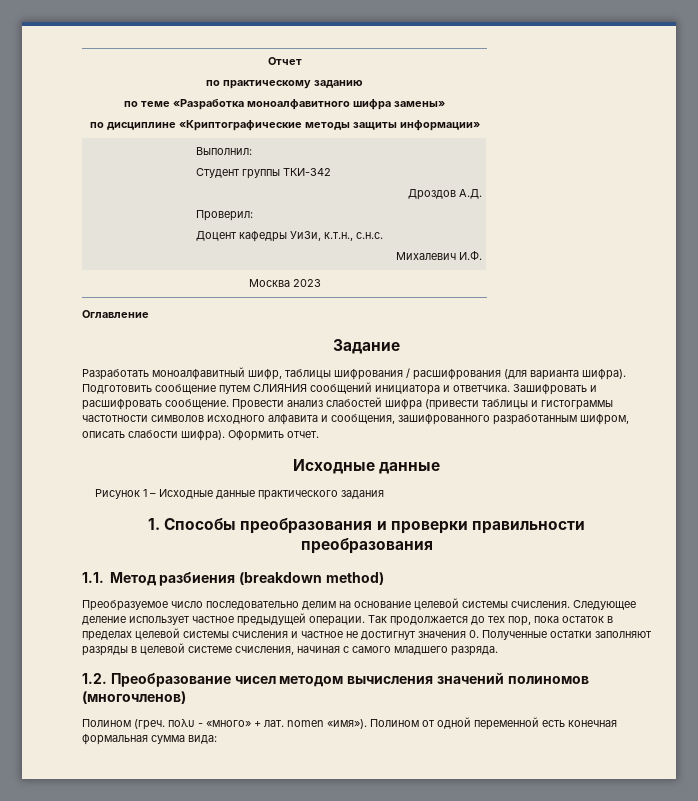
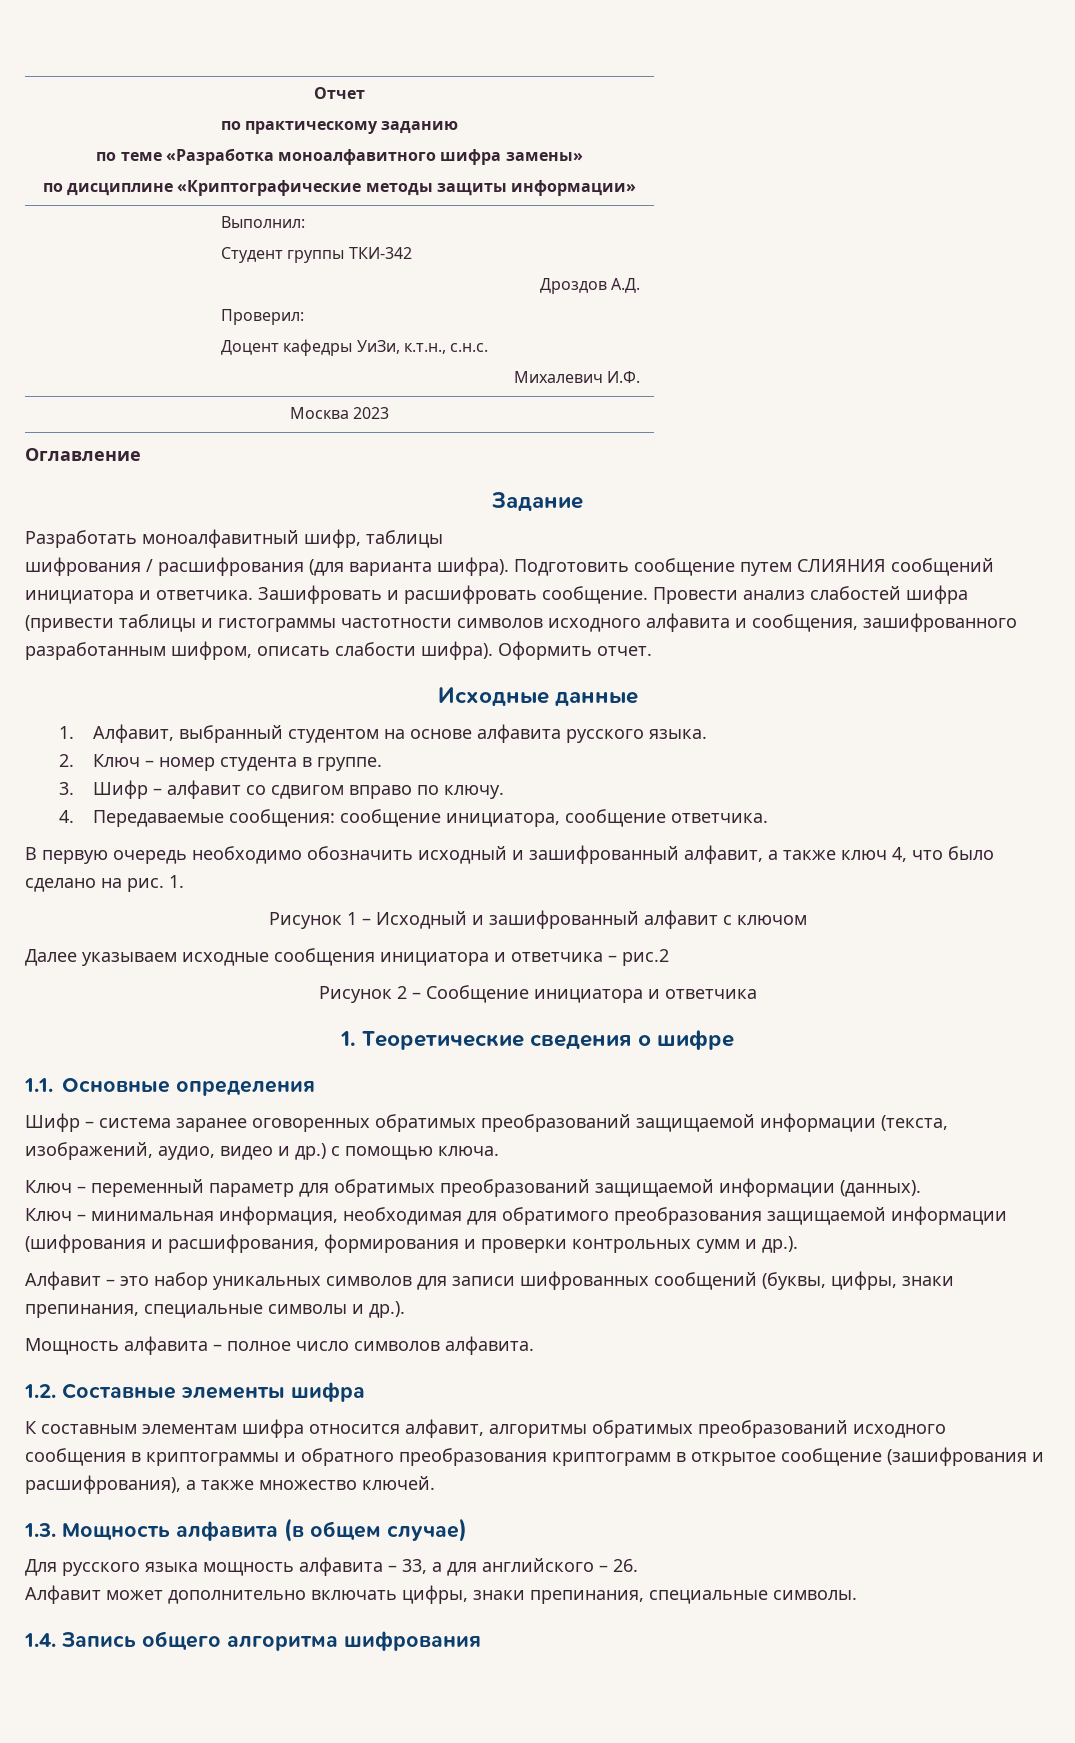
(331, 374) none -> (443, 539) //
[94,489,384,500] [148,518,585,534] [300,538,433,554] [82,572,384,586] [82,598,636,611] [82,613,613,626] [82,628,652,641] [82,643,498,656] [82,672,589,687] [82,691,186,704] [82,717,617,730] [82,734,217,745] Рисунок 1 – Исходные данные практического задания // 1. Способы преобразования и проверки правильности преобразования // 1.1. Метод разбиения (breakdown method) // Преобразуемое число последовательно делим на основание целевой системы счисления. Следующее деление использует частное предыдущей операции. Так продолжается до тех пор, пока остаток в пределах целевой системы счисления и частное не достигнут значения 0. Полученные остатки заполняют разряды в целевой системе счисления, начиная с самого младшего разряда. // 1.2. Преобразование чисел методом вычисления значений полиномов (многочленов) // Полином (греч. пολυ - «много» + лат. nomen «имя»). Полином от одной переменной есть конечная формальная сумма вида: -> [59,724,708,743] [59,754,383,771] [59,780,505,799] [59,809,769,827] [25,845,994,864] [25,875,184,892] [268,910,807,929] [25,948,669,966] [318,985,757,1003] [340,1030,734,1050] [24,1078,315,1096] [25,1113,948,1132] [25,1142,499,1160] [25,1178,921,1197] [25,1206,1007,1225] [25,1234,798,1253] [25,1271,954,1290] [25,1301,405,1318] [25,1336,534,1355] [24,1382,365,1402] [25,1419,946,1438] [25,1447,1044,1466] [25,1475,435,1494] [24,1518,467,1542] [25,1557,638,1576] [25,1585,857,1604] [24,1631,481,1651] 1. Алфавит, выбранный студентом на основе алфавита русского языка. // 2. Ключ – номер студента в группе. // 3. Шифр – алфавит со сдвигом вправо по ключу. // 4. Передаваемые сообщения: сообщение инициатора, сообщение ответчика. // В первую очередь необходимо обозначить исходный и зашифрованный алфавит, а также ключ 4, что было сделано на рис. 1. // Рисунок 1 – Исходный и зашифрованный алфавит с ключом // Далее указываем исходные сообщения инициатора и ответчика – рис.2 // Рисунок 2 – Сообщение инициатора и ответчика // 1. Теоретические сведения о шифре // 1.1. Основные определения // Шифр – система заранее оговоренных обратимых преобразований защищаемой информации (текста, изображений, аудио, видео и др.) с помощью ключа. // Ключ – переменный параметр для обратимых преобразований защищаемой информации (данных). // Ключ – минимальная информация, необходимая для обратимого преобразования защищаемой информации (шифрования и расшифрования, формирования и проверки контрольных сумм и др.). // Алфавит – это набор уникальных символов для записи шифрованных сообщений (буквы, цифры, знаки препинания, специальные символы и др.). // Мощность алфавита – полное число символов алфавита. // 1.2. Составные элементы шифра // К составным элементам шифра относится алфавит, алгоритмы обратимых преобразований исходного сообщения в криптограммы и обратного преобразования криптограмм в открытое сообщение (зашифрования и расшифрования), а также множество ключей. // 1.3. Мощность алфавита (в общем случае) // Для русского языка мощность алфавита – 33, а для английского – 26. // Алфавит может дополнительно включать цифры, знаки препинания, специальные символы. // 1.4. Запись общего алгоритма шифрования

